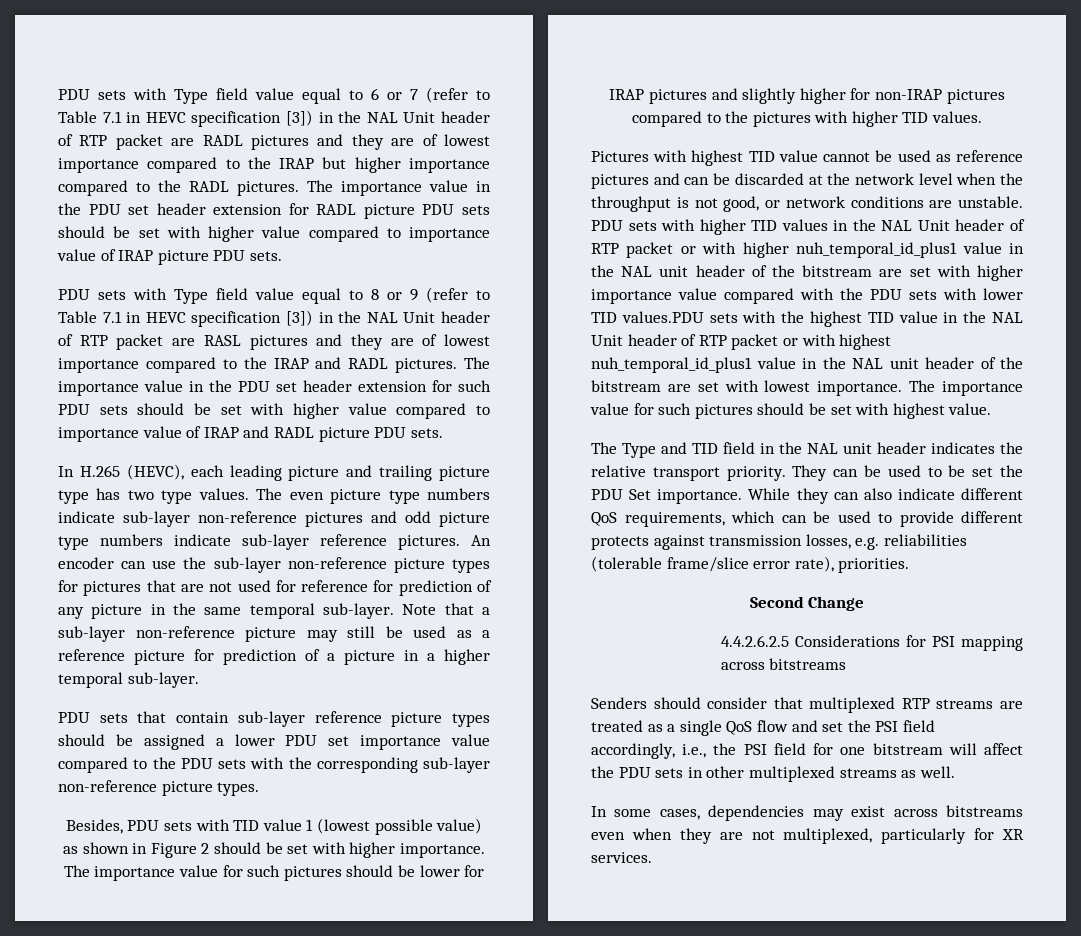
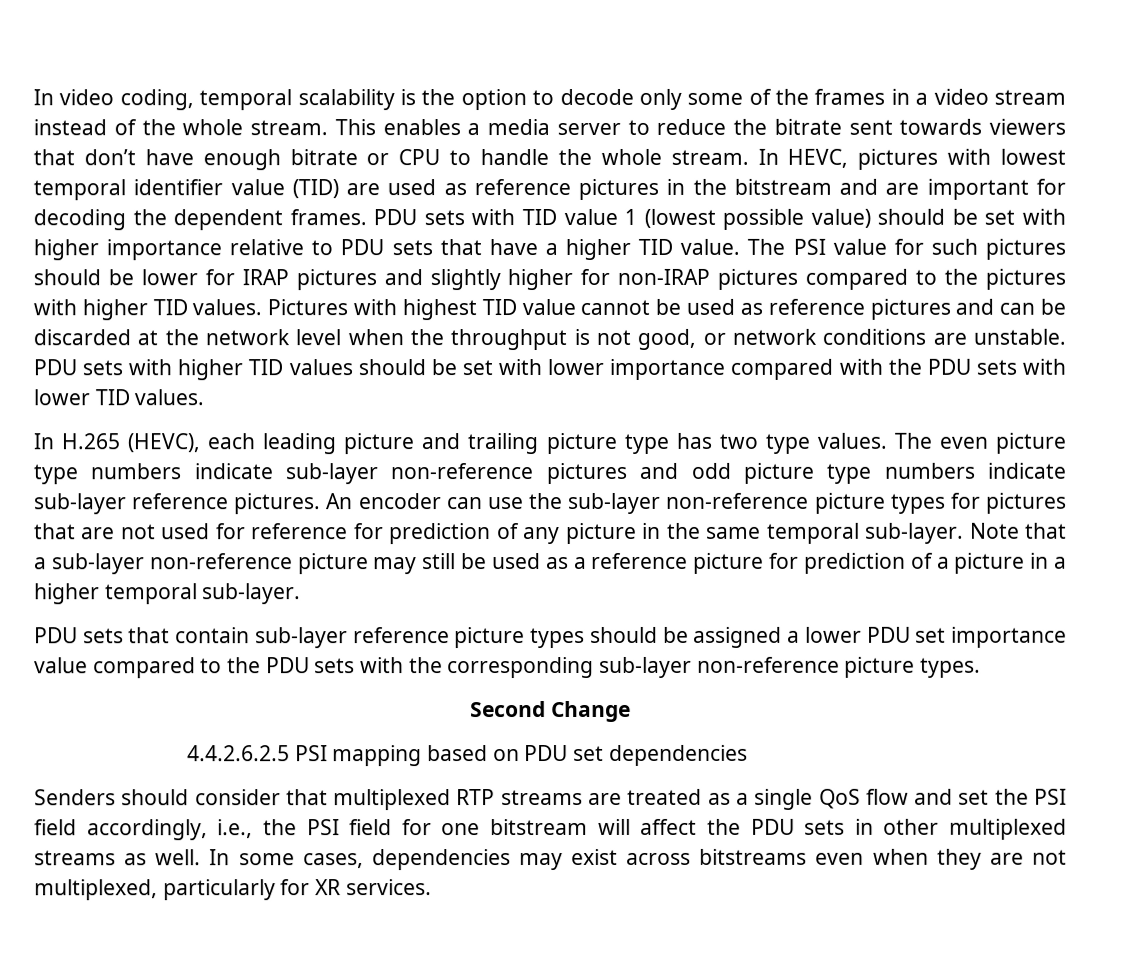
[58,87,490,104] [58,110,491,127] [58,134,490,150] [58,157,490,173] [58,180,491,196] [58,203,490,219] [58,226,490,242] [57,249,282,265] [58,287,490,304] [58,310,491,327] [58,334,490,350] [58,357,490,373] [58,380,491,396] [58,403,491,419] [58,426,443,442] PDU sets with Type field value equal to 6 or 7 (refer to Table 7.1 in HEVC specification [3]) in the NAL Unit header of RTP packet are RADL pictures and they are of lowest importance compared to the IRAP but higher importance compared to the RADL pictures. The importance value in the PDU set header extension for RADL picture PDU sets should be set with higher value compared to importance value of IRAP picture PDU sets. // PDU sets with Type field value equal to 8 or 9 (refer to Table 7.1 in HEVC specification [3]) in the NAL Unit header of RTP packet are RASL pictures and they are of lowest importance compared to the IRAP and RADL pictures. The importance value in the PDU set header extension for such PDU sets should be set with higher value compared to importance value of IRAP and RADL picture PDU sets. -> [33,88,1067,111] [33,118,1066,136] [33,148,1066,171] [33,178,1066,201] [33,208,1066,231] [33,238,1066,261] [33,268,1066,291] [33,298,1067,321] [33,328,1067,351] [33,358,1066,381] [33,389,205,406] In video coding, temporal scalability is the option to decode only some of the frames in a video stream instead of the whole stream. This enables a media server to reduce the bitrate sent towards viewers that don’t have enough bitrate or CPU to handle the whole stream. In HEVC, pictures with lowest temporal identifier value (TID) are used as reference pictures in the bitstream and are important for decoding the dependent frames. PDU sets with TID value 1 (lowest possible value) should be set with higher importance relative to PDU sets that have a higher TID value. The PSI value for such pictures should be lower for IRAP pictures and slightly higher for non-IRAP pictures compared to the pictures with higher TID values. Pictures with highest TID value cannot be used as reference pictures and can be discarded at the network level when the throughput is not good, or network conditions are unstable. PDU sets with higher TID values should be set with lower importance compared with the PDU sets with lower TID values.
[65,818,483,835] [63,842,485,858] [63,865,485,881] [609,88,1005,104] [631,111,983,127] [591,150,1023,166] [591,173,1023,189] [591,196,1023,212] [591,219,1025,235] [591,242,1024,258] [591,265,1023,281] [591,288,1023,304] [591,311,1023,327] [591,334,892,350] [591,357,1023,373] [591,380,1023,396] [590,403,992,419] [591,442,1023,458] [591,465,1023,481] [591,488,1023,504] [591,511,1023,527] [591,534,967,550] [591,556,910,573] [749,596,865,611] [720,635,1023,651] [720,658,847,670] Besides, PDU sets with TID value 1 (lowest possible value) as shown in Figure 2 should be set with higher importance. The importance value for such pictures should be lower for IRAP pictures and slightly higher for non-IRAP pictures compared to the pictures with higher TID values. // Pictures with highest TID value cannot be used as reference pictures and can be discarded at the network level when the throughput is not good, or network conditions are unstable. PDU sets with higher TID values in the NAL Unit header of RTP packet or with higher nuh_temporal_id_plus1 value in the NAL unit header of the bitstream are set with higher importance value compared with the PDU sets with lower TID values.PDU sets with the highest TID value in the NAL Unit header of RTP packet or with highest nuh_temporal_id_plus1 value in the NAL unit header of the bitstream are set with lowest importance. The importance value for such pictures should be set with highest value. // The Type and TID field in the NAL unit header indicates the relative transport priority. They can be used to be set the PDU Set importance. While they can also indicate different QoS requirements, which can be used to provide different protects against transmission losses, e.g. reliabilities (tolerable frame/slice error rate), priorities. // Second Change // 4.4.2.6.2.5 Considerations for PSI mapping across bitstreams -> [470,700,631,723] [187,744,748,767] Second Change // 4.4.2.6.2.5 PSI mapping based on PDU set dependencies
(955, 772) // -> (202, 857) none

